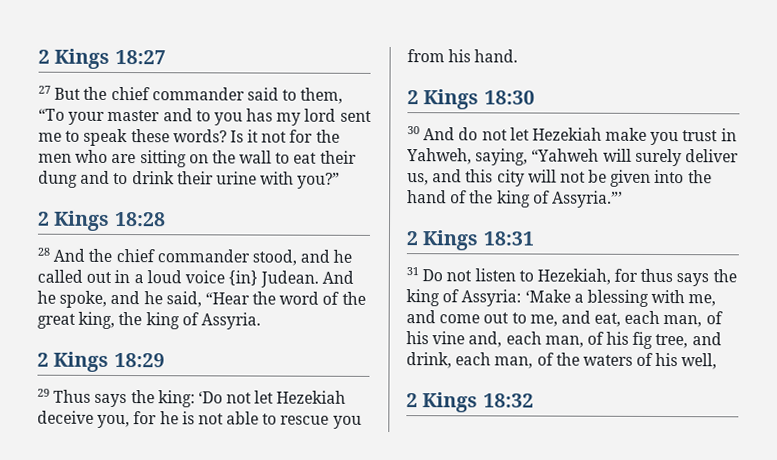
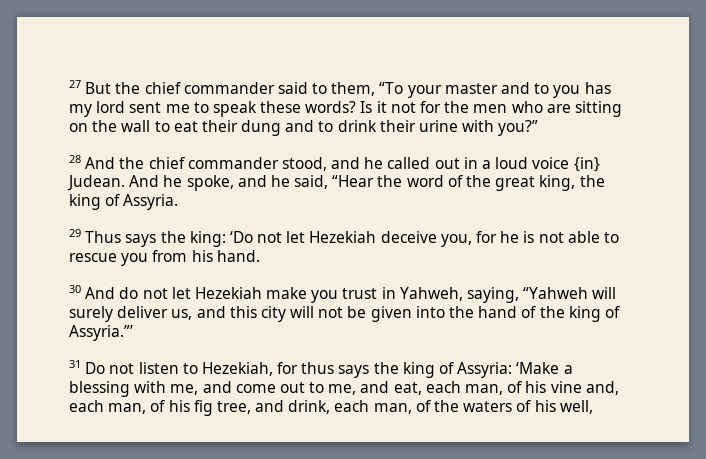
[38,48,166,69] 2 Kings 18:27 // -> (69, 84) none
[38,210,166,231] // 2 Kings 18:28 -> (539, 128) none
[37,351,165,372] // 2 Kings 18:29 -> (179, 202) none
[407,89,535,110] // 2 Kings 18:30 -> (260, 256) none
[406,230,534,251] // 2 Kings 18:31 -> (133, 333) none
[406,392,534,413] // 2 Kings 18:32 -> (593, 407) none

